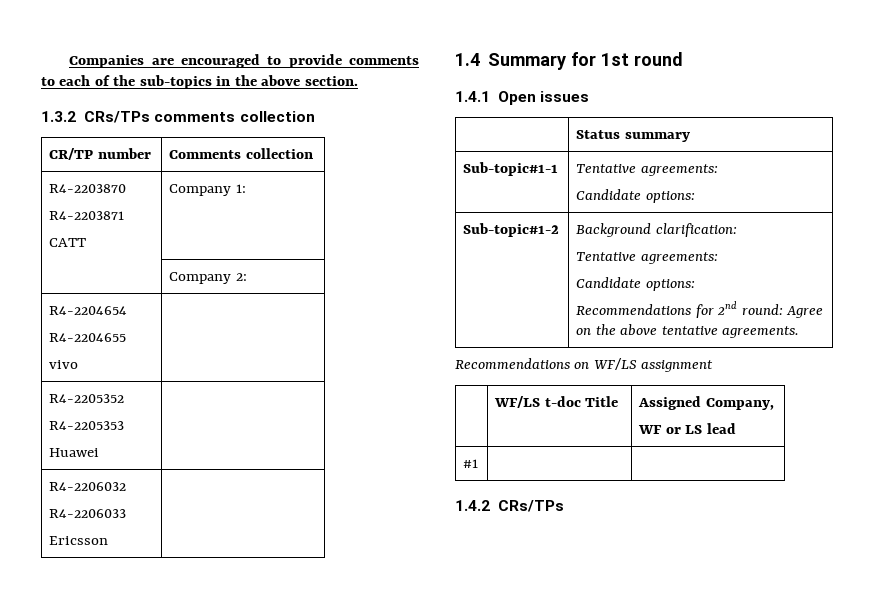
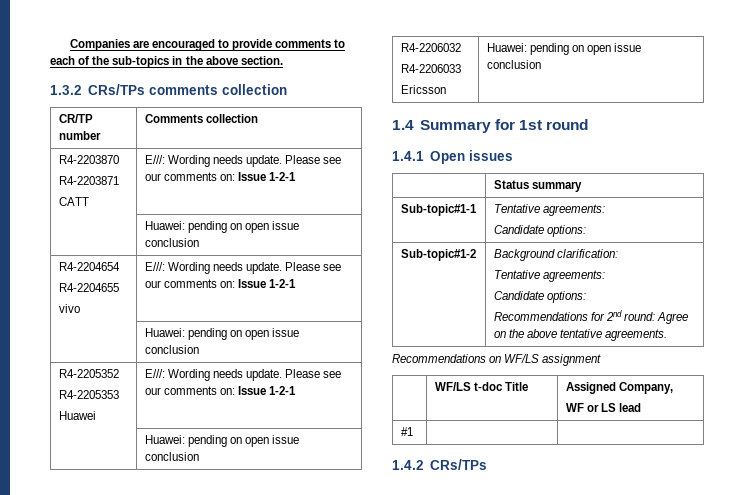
[169,184,246,196] [169,272,247,284] [49,306,128,315] [49,333,127,342] [49,360,79,369] [49,394,125,403] [49,421,125,430] [49,448,100,457] [49,482,127,491] [49,509,127,518] [49,536,109,545] Company 1: // | Company 2: // R4-2204654 // R4-2204655 // vivo | // R4-2205352 // R4-2205353 // Huawei | // R4-2206032 // R4-2206033 // Ericsson | -> [144,155,342,167] [144,172,296,181] [144,221,299,233] [144,238,199,247] [58,262,120,271] [58,283,119,292] [58,304,80,313] [144,262,342,274] [144,279,296,288] [144,328,299,340] [144,345,199,354] [58,369,119,378] [58,390,119,399] [58,411,96,420] [144,369,342,381] [144,386,296,395] [144,435,299,447] [144,452,199,461] [400,43,461,52] [400,64,461,73] [400,85,446,94] [486,43,641,55] [486,60,541,69] E///: Wording needs update. Please see our comments on: Issue 1-2-1 // | Huawei: pending on open issue conclusion // R4-2204654 // R4-2204655 // vivo | E///: Wording needs update. Please see our comments on: Issue 1-2-1 // | Huawei: pending on open issue conclusion // R4-2205352 // R4-2205353 // Huawei | E///: Wording needs update. Please see our comments on: Issue 1-2-1 // | Huawei: pending on open issue conclusion // R4-2206032 // R4-2206033 // Ericsson | Huawei: pending on open issue conclusion

